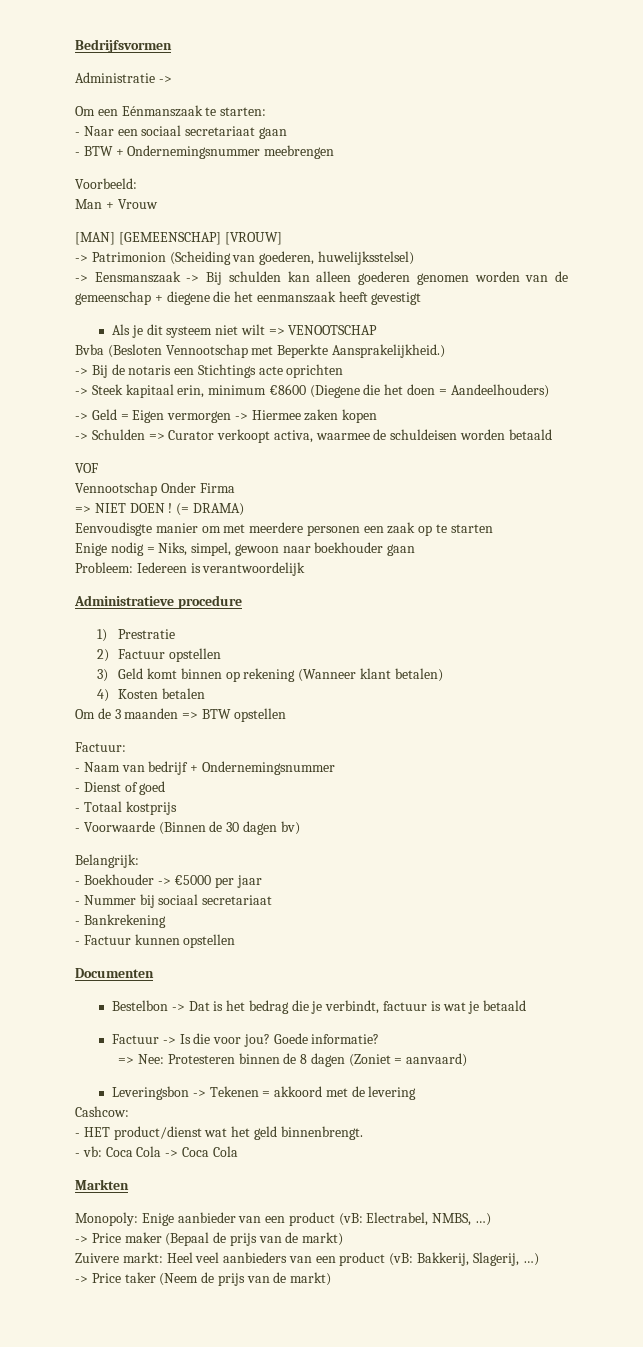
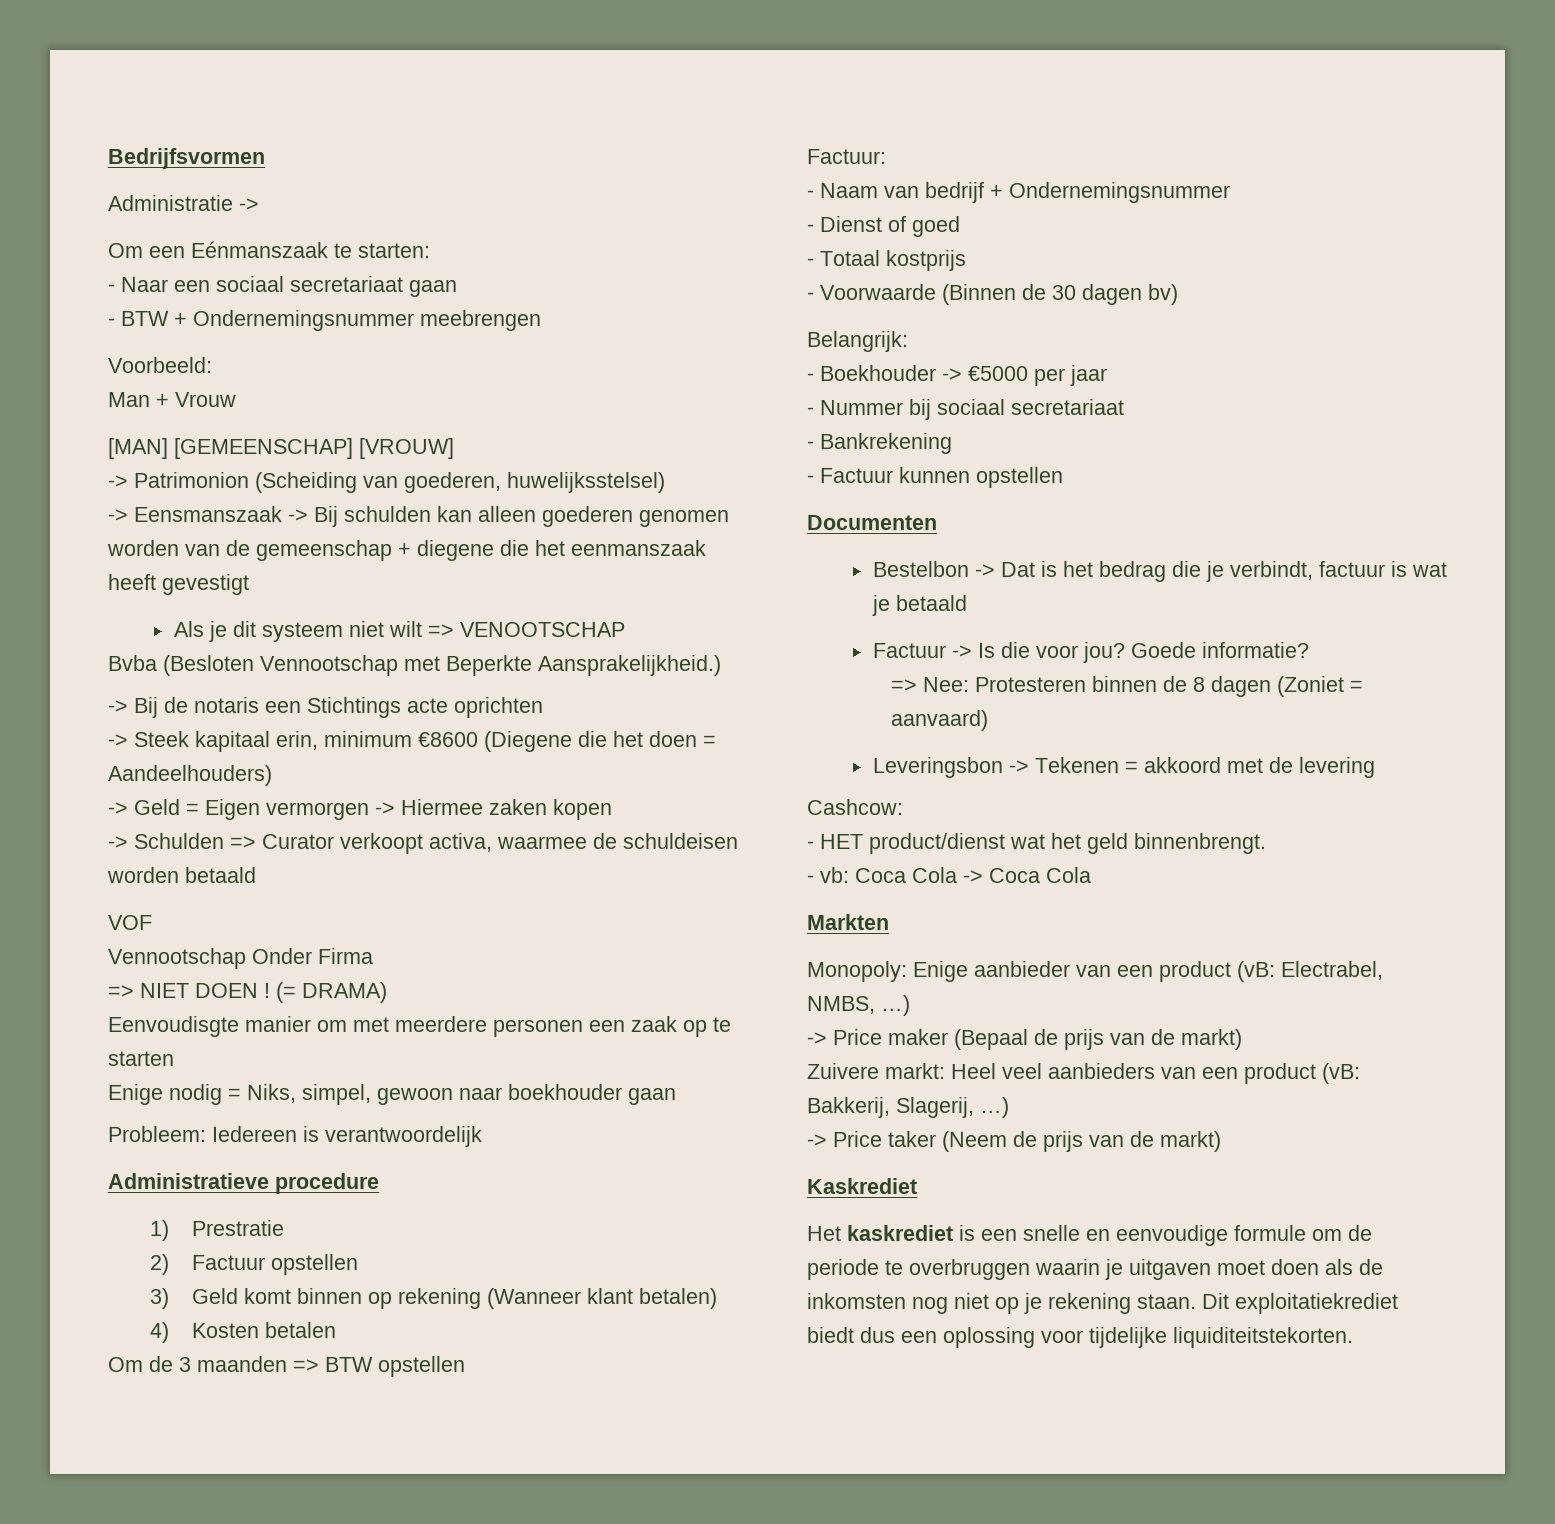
(332, 1279) none -> [807,1178,917,1194] [807,1225,1372,1246] [807,1259,1383,1280] [807,1293,1398,1314] [807,1327,1353,1348] // Kaskrediet // Het kaskrediet is een snelle en eenvoudige formule om de periode te overbruggen waarin je uitgaven moet doen als de inkomsten nog niet op je rekening staan. Dit exploitatiekrediet biedt dus een oplossing voor tijdelijke liquiditeitstekorten.

